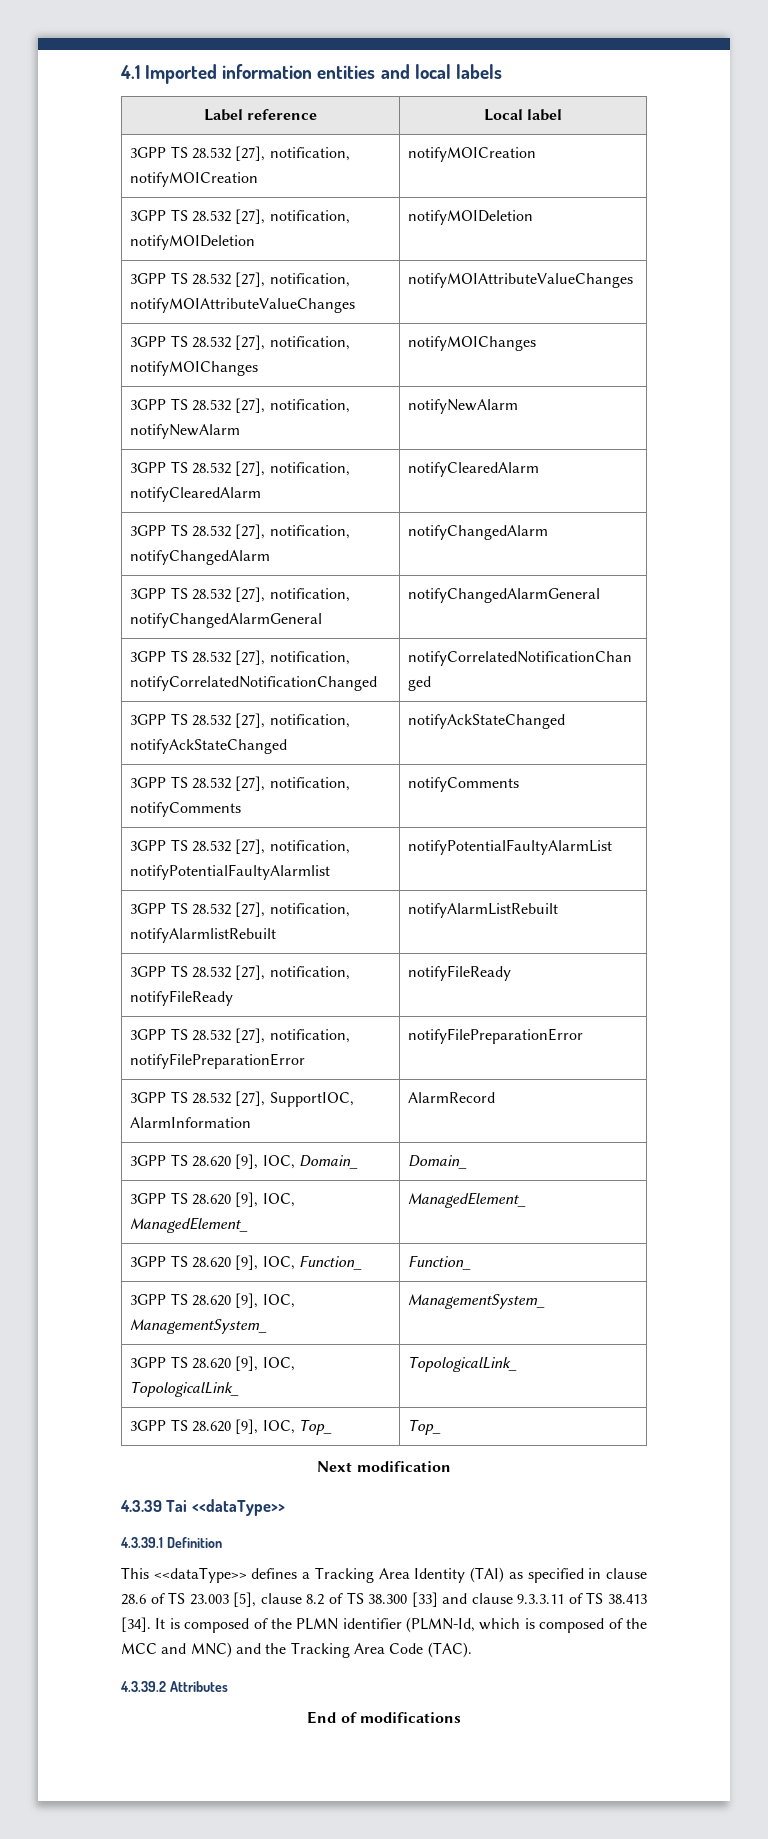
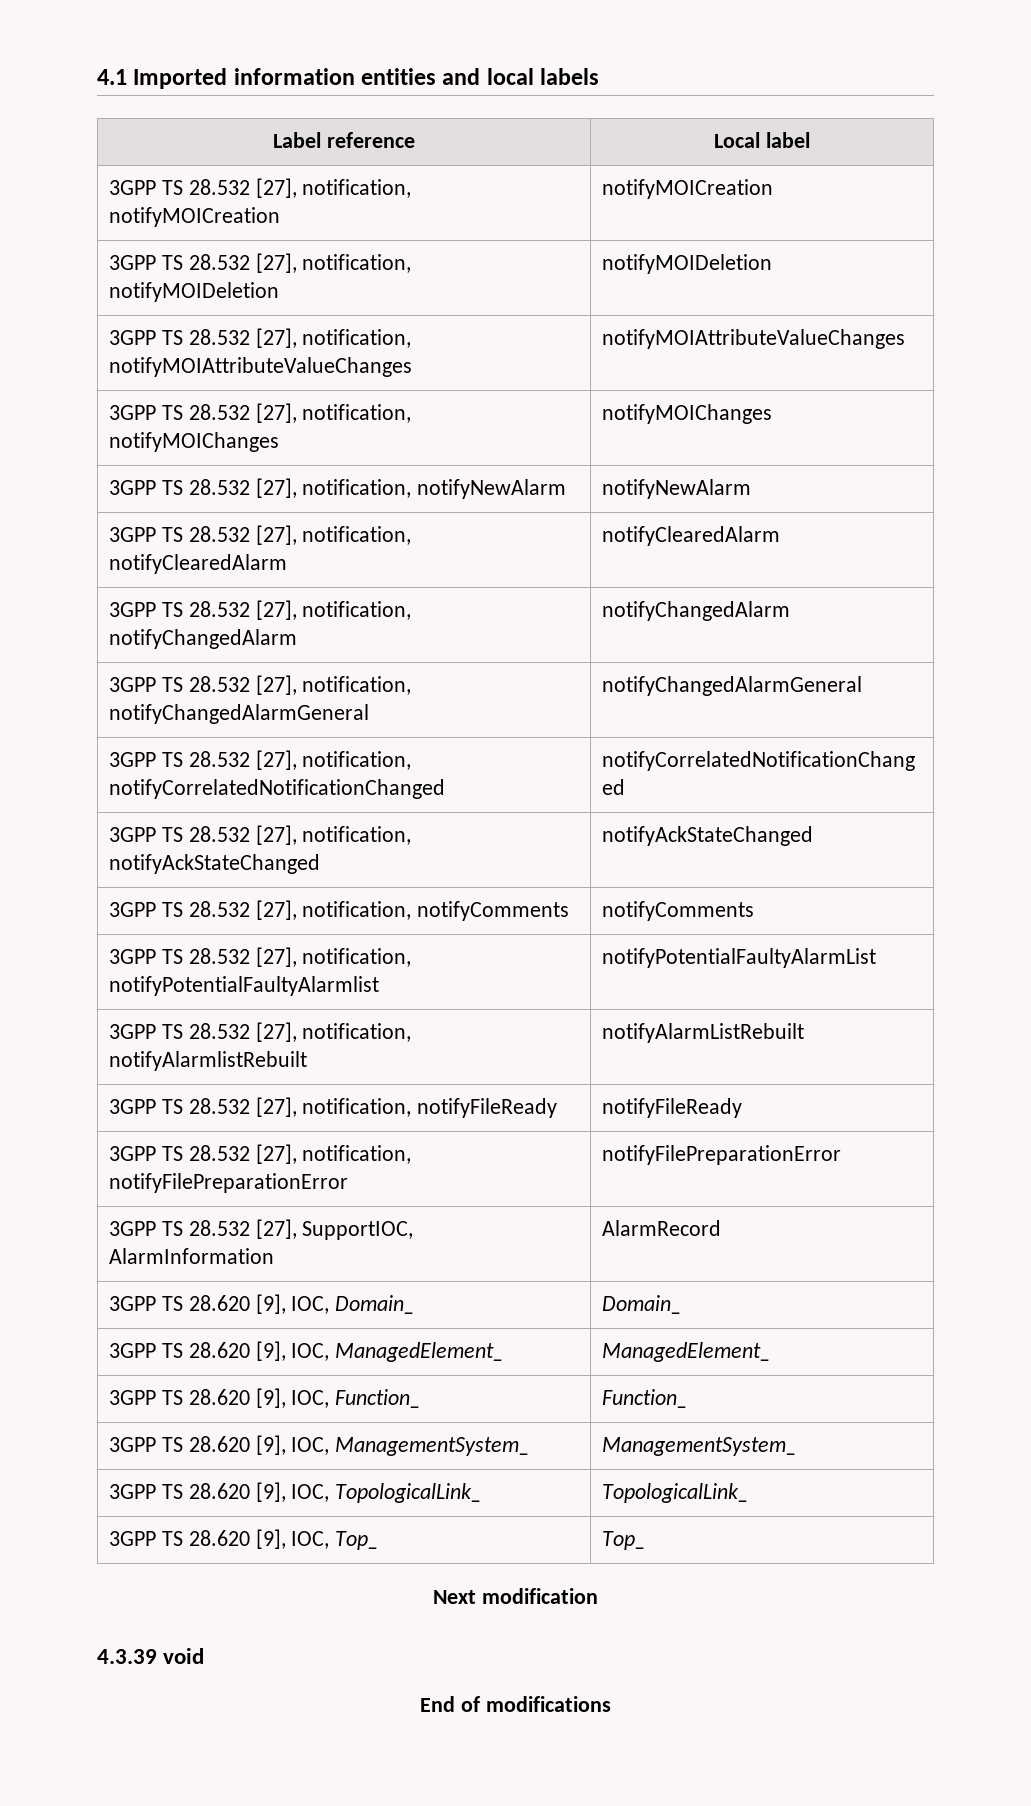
[166,1499,285,1516] [120,1537,222,1548] [121,1567,648,1583] [121,1592,647,1607] [121,1617,648,1633] [121,1642,472,1658] [120,1681,228,1692] Tai <<dataType>> // 4.3.39.1 Definition // This <<dataType>> defines a Tracking Area Identity (TAI) as specified in clause 28.6 of TS 23.003 [5], clause 8.2 of TS 38.300 [33] and clause 9.3.3.11 of TS 38.413 [34]. It is composed of the PLMN identifier (PLMN-Id, which is composed of the MCC and MNC) and the Tracking Area Code (TAC). // 4.3.39.2 Attributes -> [163,1648,205,1664] void

